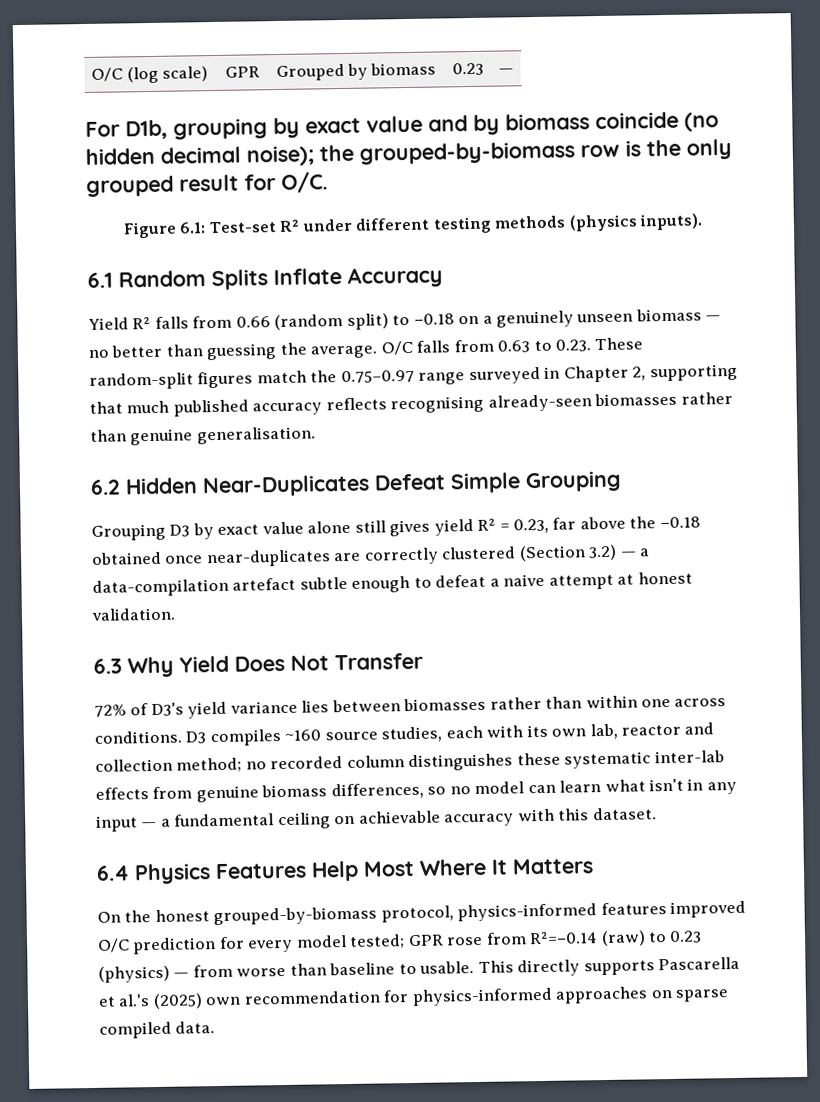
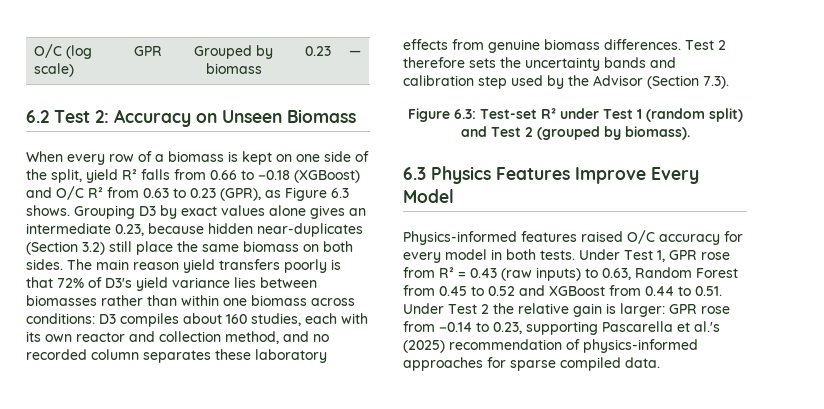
[85,111,719,140] [85,138,732,167] [86,171,328,197] [122,213,704,239] [87,266,443,291] [88,308,722,331] [88,337,644,361] [89,363,738,390] [89,391,733,417] [90,426,316,446] [90,470,622,498] [91,516,701,541] [91,544,651,568] [92,571,693,597] [91,607,176,621] [93,652,423,678] For D1b, grouping by exact value and by biomass coincide (no hidden decimal noise); the grouped-by-biomass row is the only grouped result for O/C. // Figure 6.1: Test-set R² under different testing methods (physics inputs). // 6.1 Random Splits Inflate Accuracy // Yield R² falls from 0.66 (random split) to −0.18 on a genuinely unseen biomass — no better than guessing the average. O/C falls from 0.63 to 0.23. These random-split figures match the 0.75–0.97 range surveyed in Chapter 2, supporting that much published accuracy reflects recognising already-seen biomasses rather than genuine generalisation. // 6.2 Hidden Near-Duplicates Defeat Simple Grouping // Grouping D3 by exact value alone still gives yield R² = 0.23, far above the −0.18 obtained once near-duplicates are correctly clustered (Section 3.2) — a data-compilation artefact subtle enough to defeat a naive attempt at honest validation. // 6.3 Why Yield Does Not Transfer // -> [26,109,356,127] [26,151,369,165] [26,169,360,183] [26,186,349,201] [26,205,366,219] [26,223,363,237] [26,241,353,255] [26,259,341,273] [26,277,53,288] 6.2 Test 2: Accuracy on Unseen Biomass // When every row of a biomass is kept on one side of the split, yield R² falls from 0.66 to −0.18 (XGBoost) and O/C R² from 0.63 to 0.23 (GPR), as Figure 6.3 shows. Grouping D3 by exact values alone gives an intermediate 0.23, because hidden near-duplicates (Section 3.2) still place the same biomass on both sides. The main reason yield transfers poorly is that
[674,698,727,707] [94,729,378,747] across conditions. D3 compiles ~160 source -> [251,295,355,306] [26,313,247,327] biomass across conditions: D3 compiles about 160
[589,723,618,740] lab, -> (72, 338) none
[176,757,243,773] method; -> [225,331,309,344] method, and
[408,750,725,772] [95,778,737,803] [96,807,657,832] [96,858,594,885] [97,900,747,926] [97,930,703,955] [98,959,655,983] distinguishes these systematic inter-lab effects from genuine biomass differences, so no model can learn what isn't in any input — a fundamental ceiling on achievable accuracy with this dataset. // 6.4 Physics Features Help Most Where It Matters // On the honest grouped-by-biomass protocol, physics-informed features improved O/C prediction for every model tested; GPR rose from R²=−0.14 (raw) to 0.23 (physics) — from worse than baseline to usable. This directly supports -> [143,349,327,363] [403,39,726,53] [403,57,676,71] [403,75,729,89] [407,108,743,122] [460,126,690,140] [403,166,699,184] [403,189,454,203] [403,230,743,245] [403,249,730,263] [403,267,738,281] [403,285,722,296] [403,303,730,317] [403,321,598,335] separates these laboratory effects from genuine biomass differences. Test 2 therefore sets the uncertainty bands and calibration step used by the Advisor (Section 7.3). // Figure 6.3: Test-set R² under Test 1 (random split) and Test 2 (grouped by biomass). // 6.3 Physics Features Improve Every Model // Physics-informed features raised O/C accuracy for every model in both tests. Under Test 1, GPR rose from R² = 0.43 (raw inputs) to 0.63, Random Forest from 0.45 to 0.52 and XGBoost from 0.44 to 0.51. Under Test 2 the relative gain is larger: GPR rose from −0.14 to 0.23, supporting
[205,990,410,1006] own recommendation for -> [449,339,580,350] recommendation of
[650,989,672,999] on -> [487,357,506,368] for

